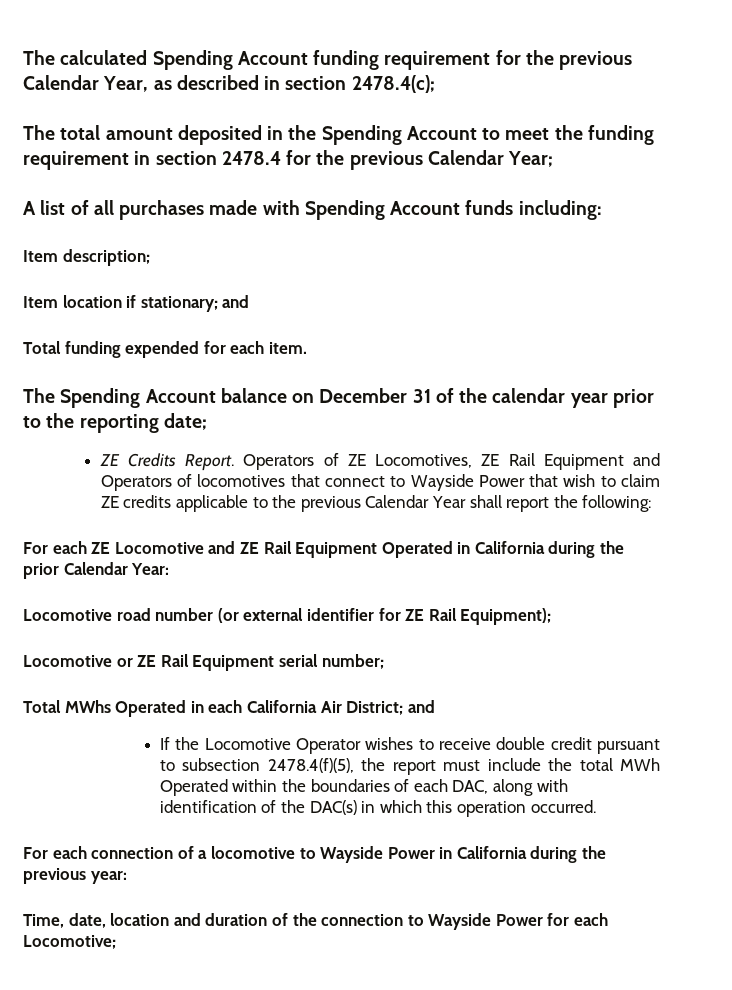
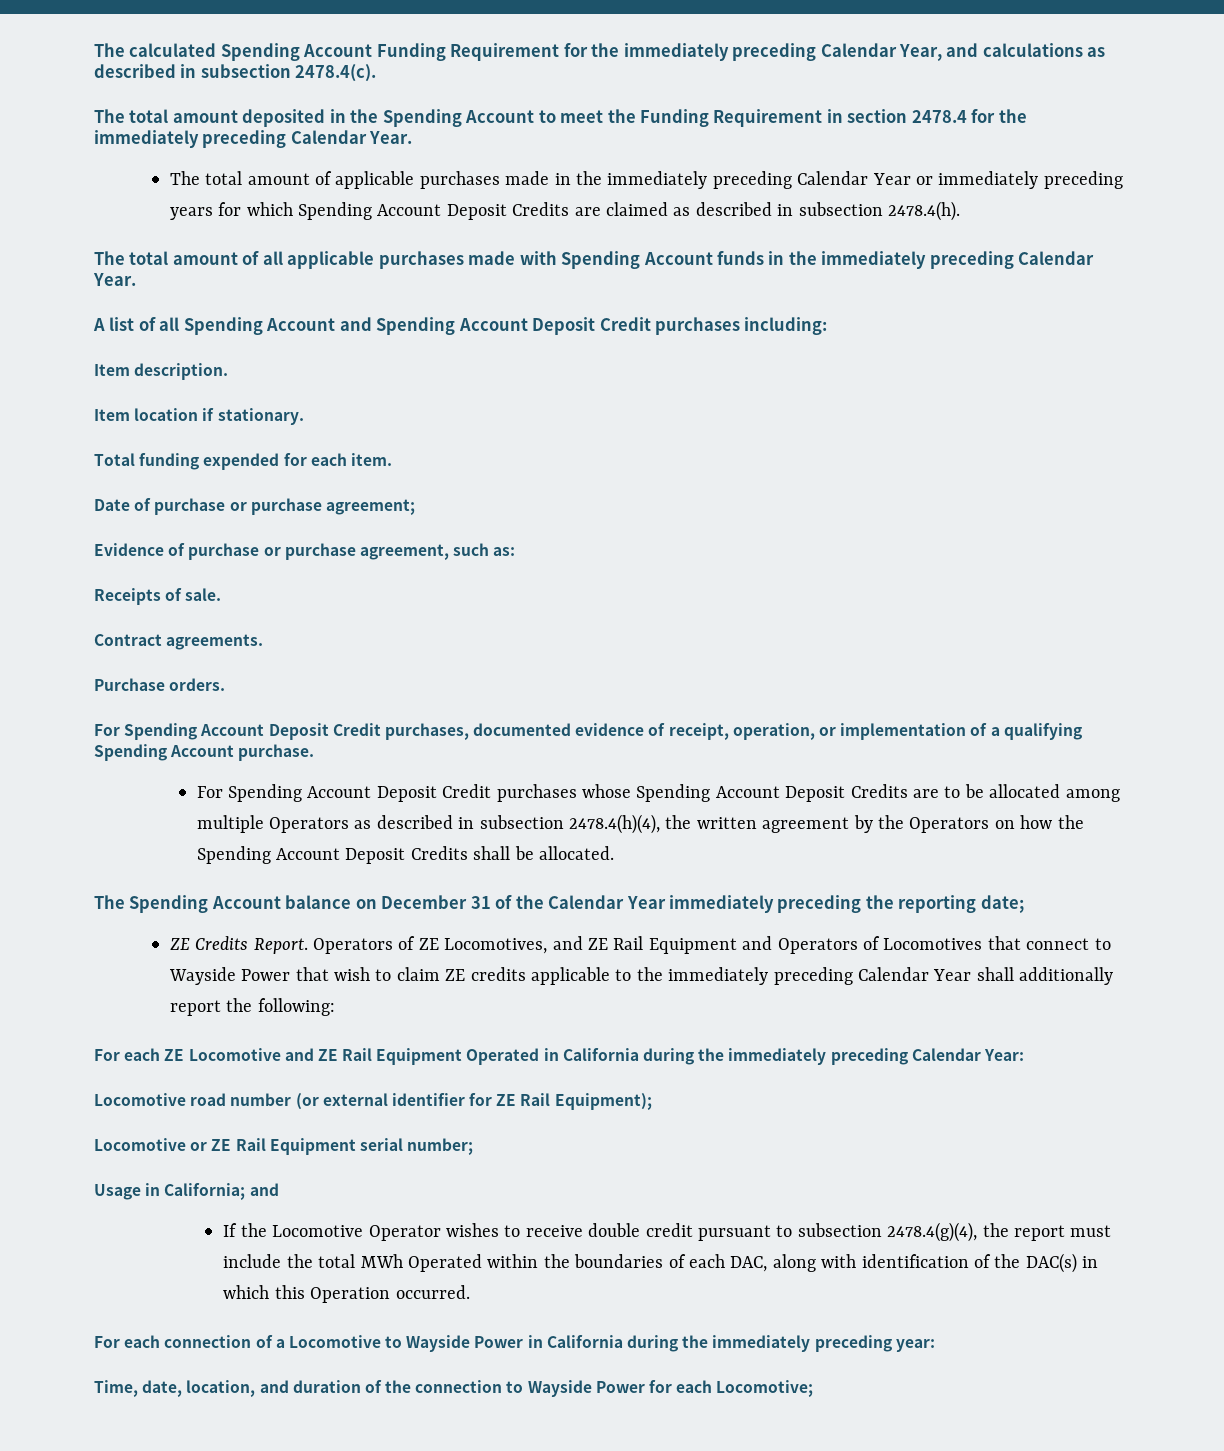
[313,50,633,70] [23,75,435,93] funding requirement for the previous Calendar Year, as described in section 2478.4(c); -> [376,43,1106,61] [94,64,377,82] Funding Requirement for the immediately preceding Calendar Year, and calculations as described in subsection 2478.4(c).
[587,125,654,145] [23,151,129,170] funding requirement -> [640,109,823,127] Funding Requirement
[349,150,554,170] [23,200,114,215] previous Calendar Year; // A list of all -> [94,130,413,148] [169,171,1123,189] [169,201,960,221] [94,251,375,269] immediately preceding Calendar Year. // The total amount of applicable purchases made in the immediately preceding Calendar Year or immediately preceding years for which Spending Account Deposit Credits are claimed as described in subsection 2478.4(h). // The total amount of all applicable
(514, 207) none -> [768,251,1095,269] [93,273,136,286] [93,317,741,335] in the immediately preceding Calendar Year. // A list of all Spending Account and Spending Account Deposit Credit purchases
[62,249,150,266] description; -> [134,363,229,380] description.
[140,295,250,312] stationary; and -> [217,408,304,425] stationary.
(307, 348) none -> [94,498,415,515] [94,543,516,560] [94,588,222,605] [94,634,264,650] [94,678,226,691] [94,723,1082,740] [94,744,315,761] [196,784,1120,802] [196,814,1084,834] [196,846,614,864] // Date of purchase or purchase agreement; // Evidence of purchase or purchase agreement, such as: // Receipts of sale. // Contract agreements. // Purchase orders. // For Spending Account Deposit Credit purchases, documented evidence of receipt, operation, or implementation of a qualifying Spending Account purchase. // For Spending Account Deposit Credit purchases whose Spending Account Deposit Credits are to be allocated among multiple Operators as described in subsection 2478.4(h)(4), the written agreement by the Operators on how the Spending Account Deposit Credits shall be allocated.
[492,388,654,408] [23,416,41,428] calendar year prior to -> [548,895,862,913] Calendar Year immediately preceding
(473, 461) none -> [552,936,583,950] and
[197,474,286,487] locomotives -> [883,938,983,950] Locomotives
[300,496,361,512] previous -> [668,967,853,985] immediately preceding
(502, 501) none -> [1019,967,1114,985] additionally
[23,563,59,579] prior -> [728,1048,908,1065] immediately preceding
[23,700,404,717] Total MWhs Operated in each California Air District; -> [94,1183,246,1200] Usage in California;
[267,758,354,773] 2478.4(f)(5), -> [887,1222,978,1242] 2478.4(g)(4),
[456,801,526,817] operation -> [310,1287,391,1303] Operation
[210,846,295,859] locomotive -> [288,1335,381,1348] Locomotive
[23,868,86,884] previous -> [712,1335,892,1352] immediately preceding
[110,913,170,926] location -> [186,1380,256,1397] location,

